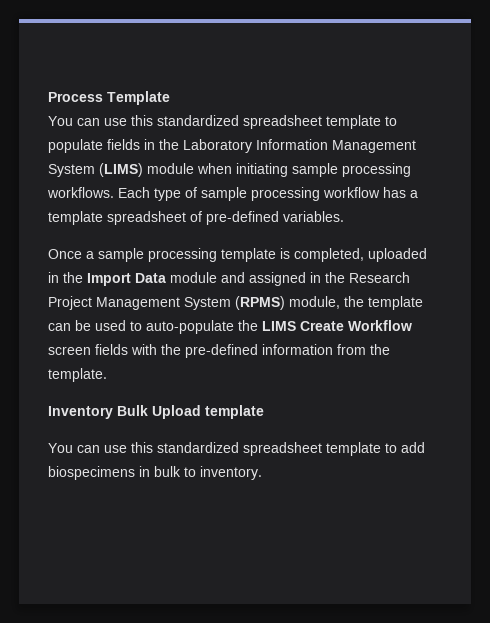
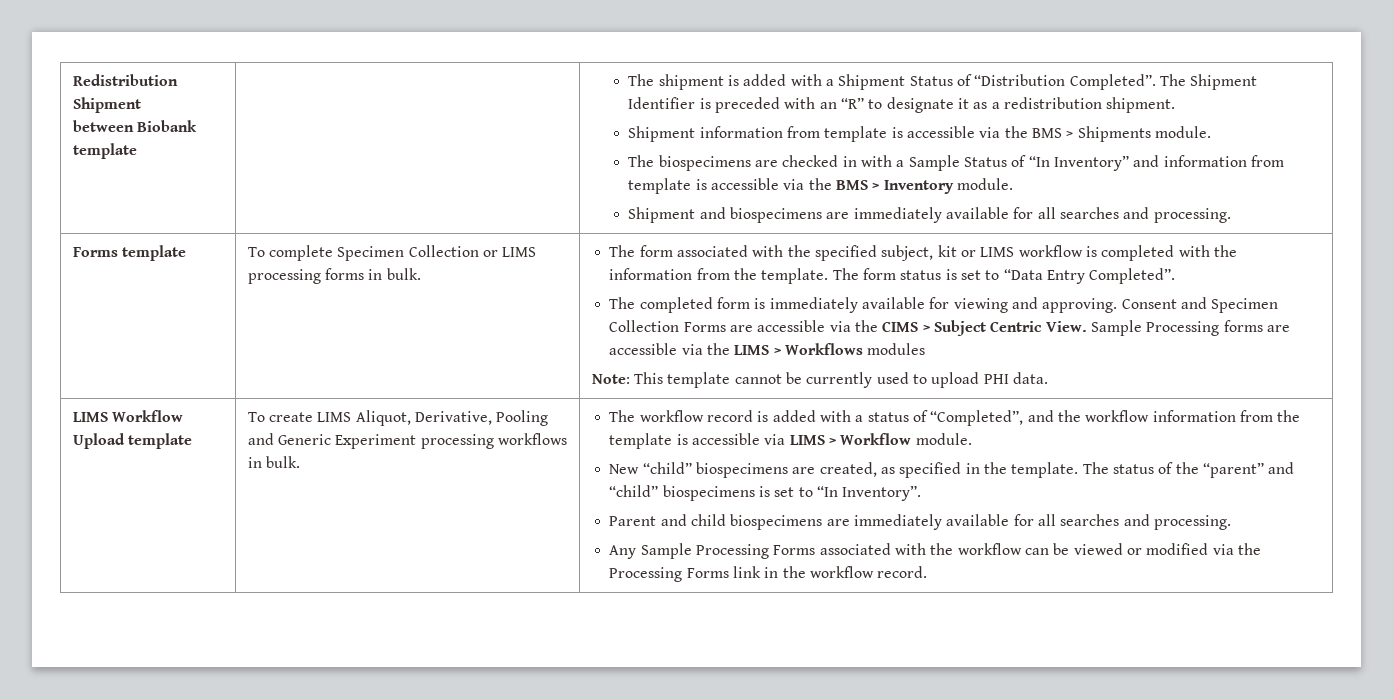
[48,91,170,105] [48,115,397,129] [48,139,416,153] [48,163,411,177] [47,187,418,201] [48,211,344,225] [48,248,427,262] [48,272,410,286] [48,296,423,310] [48,320,412,334] [48,344,390,358] [48,368,107,382] [48,405,264,419] [48,442,425,456] [48,466,262,480] Process Template // You can use this standardized spreadsheet template to populate fields in the Laboratory Information Management System (LIMS) module when initiating sample processing workflows. Each type of sample processing workflow has a template spreadsheet of pre-defined variables. // Once a sample processing template is completed, uploaded in the Import Data module and assigned in the Research Project Management System (RPMS) module, the template can be used to auto-populate the LIMS Create Workflow screen fields with the pre-defined information from the template. // Inventory Bulk Upload template // You can use this standardized spreadsheet template to add biospecimens in bulk to inventory. -> [72,74,178,86] [72,97,141,113] [72,120,198,132] [72,143,137,159] [628,74,1258,90] [628,97,1176,113] [628,126,1211,142] [628,155,1284,171] [628,178,1013,194] [628,207,1231,223] [72,245,187,261] [247,245,537,261] [247,268,421,284] [609,245,1237,261] [609,268,1176,284] [609,297,1279,313] [609,320,1290,336] [609,343,926,355] [591,372,1048,388] [72,410,184,422] [72,433,193,449] [247,410,549,426] [247,433,568,449] [247,456,301,468] [609,410,1301,426] [609,433,972,449] [609,462,1295,478] [609,485,922,501] [609,514,1231,530] [609,543,1261,559] [609,566,928,582] Redistribution Shipment // between Biobank template | | The shipment is added with a Shipment Status of “Distribution Completed”. The Shipment Identifier is preceded with an “R” to designate it as a redistribution shipment. // Shipment information from template is accessible via the BMS > Shipments module. // The biospecimens are checked in with a Sample Status of “In Inventory” and information from template is accessible via the BMS > Inventory module. // Shipment and biospecimens are immediately available for all searches and processing. // Forms template | To complete Specimen Collection or LIMS processing forms in bulk. | The form associated with the specified subject, kit or LIMS workflow is completed with the information from the template. The form status is set to “Data Entry Completed”. // The completed form is immediately available for viewing and approving. Consent and Specimen Collection Forms are accessible via the CIMS > Subject Centric View. Sample Processing forms are accessible via the LIMS > Workflows modules // Note: This template cannot be currently used to upload PHI data. // LIMS Workflow Upload template | To create LIMS Aliquot, Derivative, Pooling and Generic Experiment processing workflows in bulk. | The workflow record is added with a status of “Completed”, and the workflow information from the template is accessible via LIMS > Workflow module. // New “child” biospecimens are created, as specified in the template. The status of the “parent” and “child” biospecimens is set to “In Inventory”. // Parent and child biospecimens are immediately available for all searches and processing. // Any Sample Processing Forms associated with the workflow can be viewed or modified via the Processing Forms link in the workflow record.

